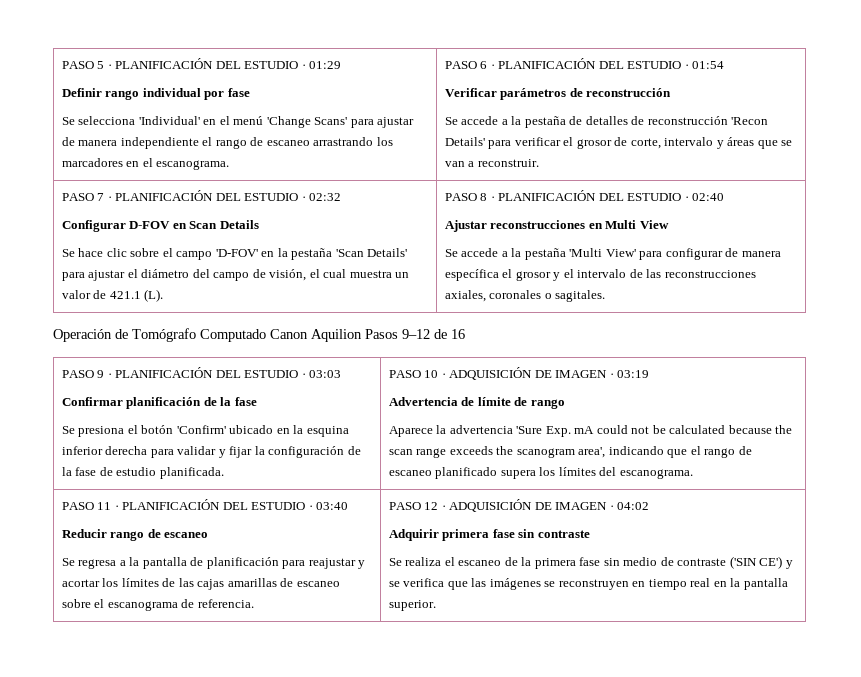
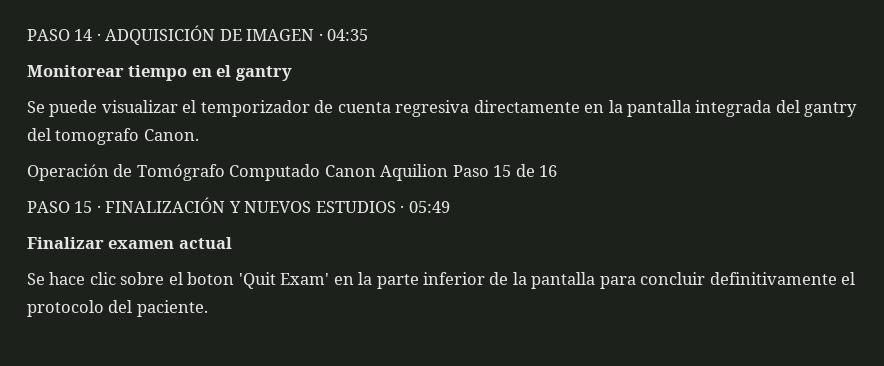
[61,58,342,69] [61,88,250,100] [61,116,415,128] [61,137,393,149] [61,158,230,170] [444,58,725,69] [444,88,672,100] [444,116,769,128] [444,137,793,149] [444,159,539,167] [61,190,342,201] [61,220,259,232] [61,248,408,260] [61,269,410,281] [61,289,164,302] [444,190,725,201] [444,220,669,232] [444,248,781,260] [444,269,756,281] [444,290,606,302] PASO 5 · PLANIFICACIÓN DEL ESTUDIO · 01:29 // Definir rango individual por fase // Se selecciona 'Individual' en el menú 'Change Scans' para ajustar de manera independiente el rango de escaneo arrastrando los marcadores en el escanograma. | PASO 6 · PLANIFICACIÓN DEL ESTUDIO · 01:54 // Verificar parámetros de reconstrucción // Se accede a la pestaña de detalles de reconstrucción 'Recon Details' para verificar el grosor de corte, intervalo y áreas que se van a reconstruir. // PASO 7 · PLANIFICACIÓN DEL ESTUDIO · 02:32 // Configurar D-FOV en Scan Details // Se hace clic sobre el campo 'D-FOV' en la pestaña 'Scan Details' para ajustar el diámetro del campo de visión, el cual muestra un valor de 421.1 (L). | PASO 8 · PLANIFICACIÓN DEL ESTUDIO · 02:40 // Ajustar reconstrucciones en Multi View // Se accede a la pestaña 'Multi View' para configurar de manera específica el grosor y el intervalo de las reconstrucciones axiales, coronales o sagitales. -> [27,25,369,45] [27,65,292,81] [27,100,858,117] [27,128,199,145] PASO 14 · ADQUISICIÓN DE IMAGEN · 04:35 // Monitorear tiempo en el gantry // Se puede visualizar el temporizador de cuenta regresiva directamente en la pantalla integrada del gantry del tomografo Canon.
[365,329,430,339] Pasos 9–12 -> [452,165,512,177] Paso 15
[61,367,342,378] [61,397,257,409] [61,425,349,437] [61,446,361,458] [61,467,224,479] [388,367,650,380] [388,397,565,409] [388,425,793,437] [388,446,752,458] [388,467,693,479] [61,499,349,510] [61,529,209,541] [61,557,366,569] [61,578,340,590] [61,599,254,611] [388,499,650,512] [388,529,590,541] [388,556,793,569] [388,578,788,590] [388,600,436,611] // PASO 9 · PLANIFICACIÓN DEL ESTUDIO · 03:03 // Confirmar planificación de la fase // Se presiona el botón 'Confirm' ubicado en la esquina inferior derecha para validar y fijar la configuración de la fase de estudio planificada. | PASO 10 · ADQUISICIÓN DE IMAGEN · 03:19 // Advertencia de límite de rango // Aparece la advertencia 'Sure Exp. mA could not be calculated because the scan range exceeds the scanogram area', indicando que el rango de escaneo planificado supera los límites del escanograma. // PASO 11 · PLANIFICACIÓN DEL ESTUDIO · 03:40 // Reducir rango de escaneo // Se regresa a la pantalla de planificación para reajustar y acortar los límites de las cajas amarillas de escaneo sobre el escanograma de referencia. | PASO 12 · ADQUISICIÓN DE IMAGEN · 04:02 // Adquirir primera fase sin contraste // Se realiza el escaneo de la primera fase sin medio de contraste ('SIN CE') y se verifica que las imágenes se reconstruyen en tiempo real en la pantalla superior. -> [27,197,450,213] [27,237,232,249] [27,272,856,289] [27,300,208,317] // PASO 15 · FINALIZACIÓN Y NUEVOS ESTUDIOS · 05:49 // Finalizar examen actual // Se hace clic sobre el boton 'Quit Exam' en la parte inferior de la pantalla para concluir definitivamente el protocolo del paciente.

